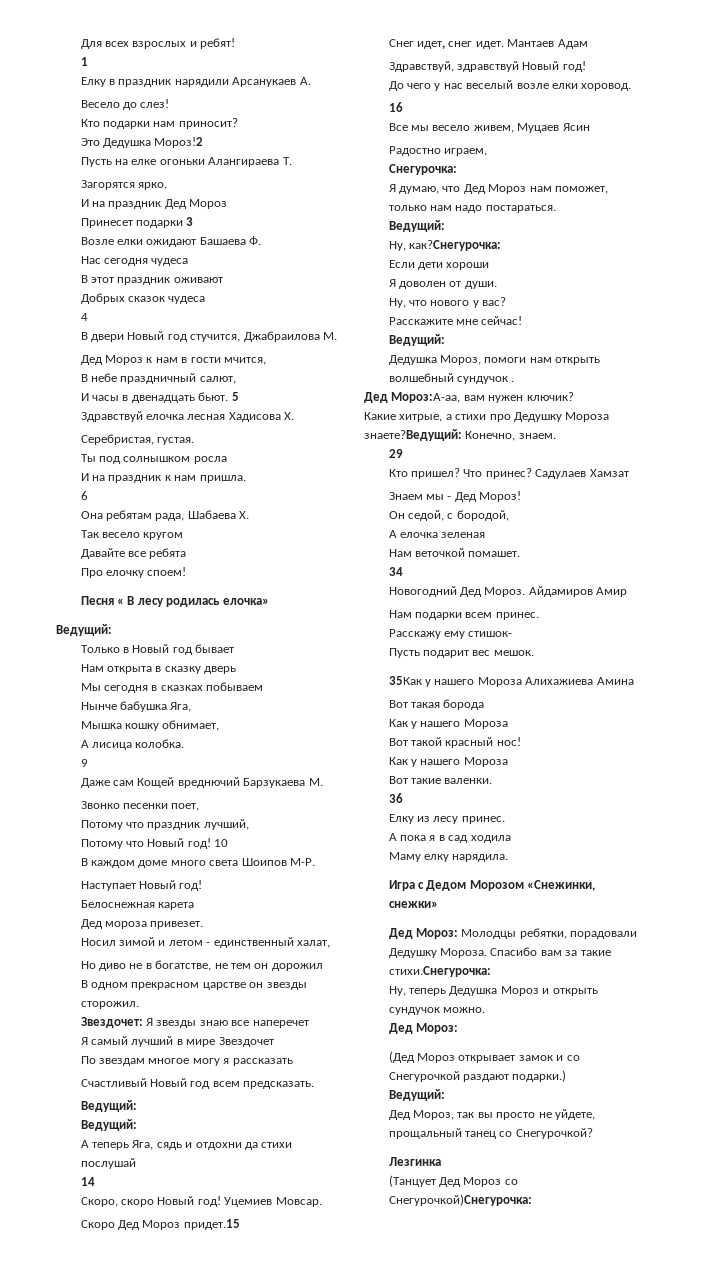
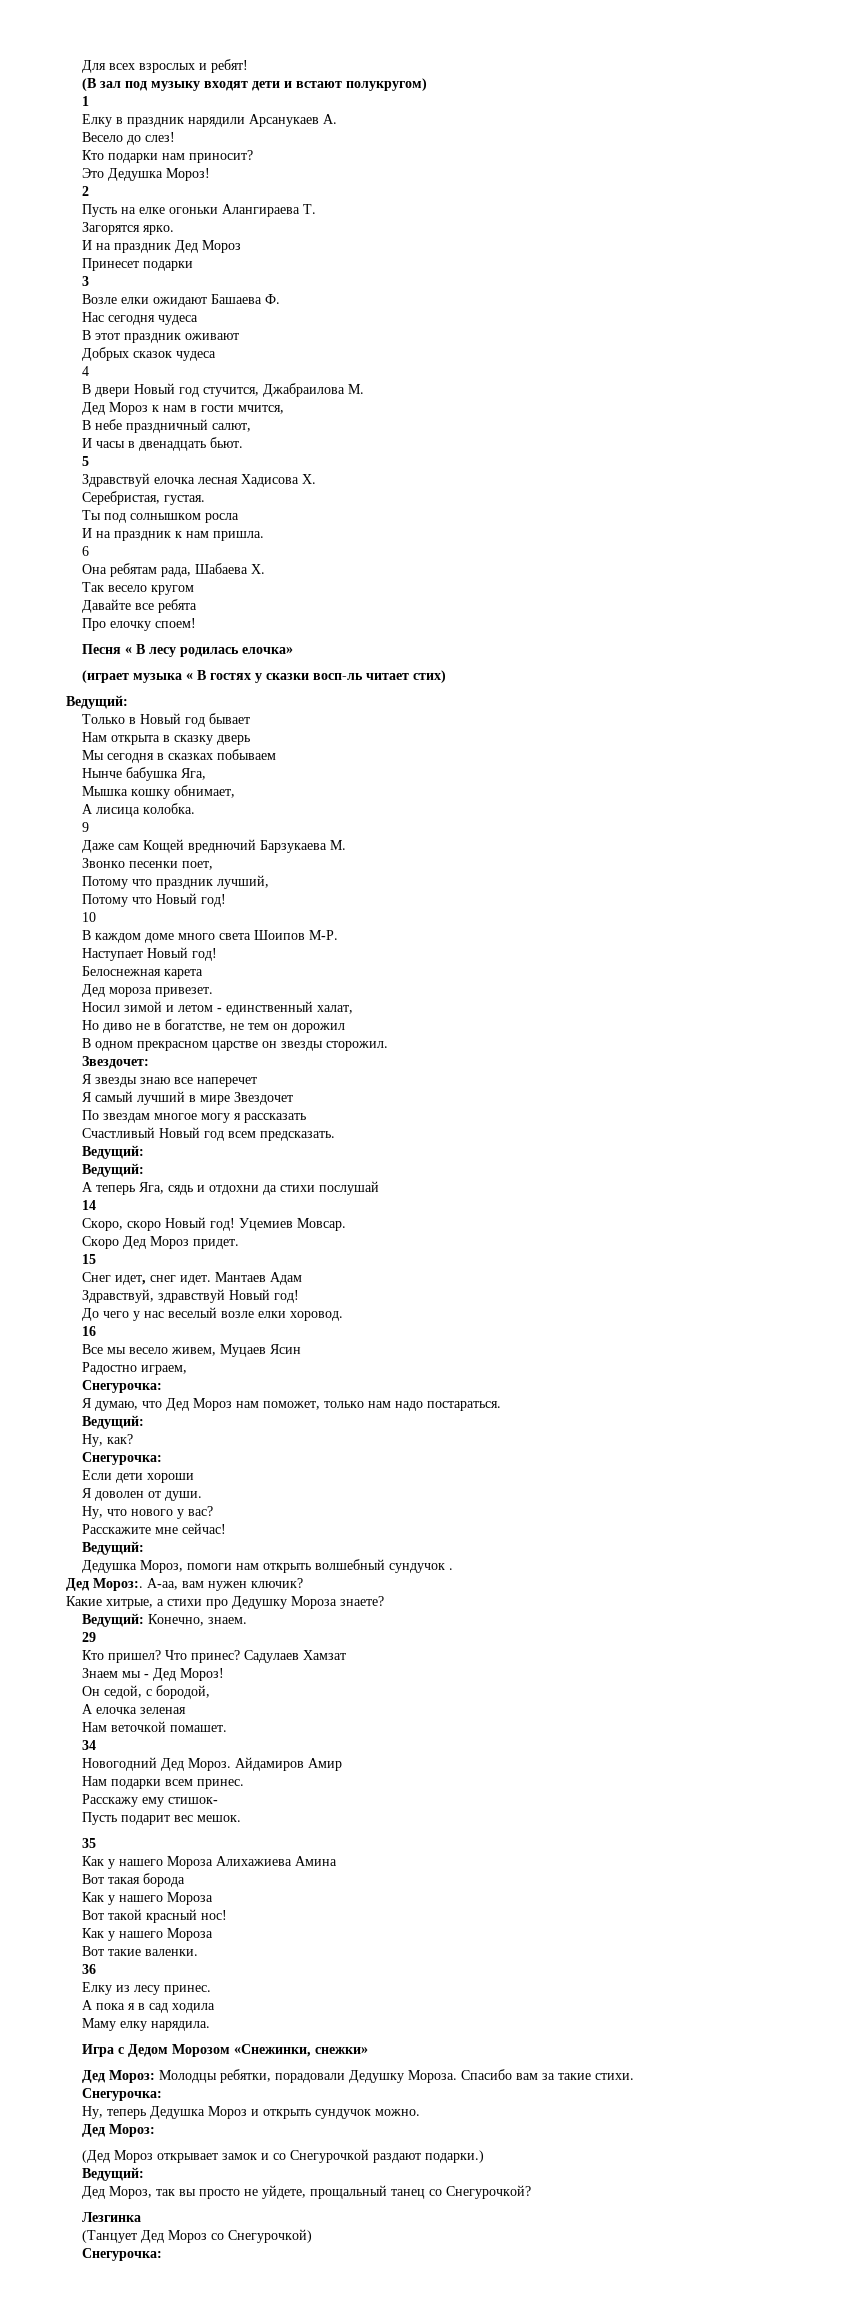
(236, 43) none -> [81,78,427,91] // (В зал под музыку входят дети и встают полукругом)
[154,137,204,148] Мороз!2 -> [165,168,210,181] [81,186,89,196] Мороз! // 2
(184, 224) none -> (193, 266) //
(229, 396) none -> (243, 442) //
(269, 601) none -> [81,670,446,683] // (играет музыка « В гостях у сказки восп-ль читает стих)
(211, 843) none -> (226, 900) //
(143, 1022) none -> (149, 1062) //
[183,1219,240,1230] придет.15 -> [192,1239,239,1249] [81,1254,96,1264] придет. // 15
[409,240,502,251] как?Снегурочка: -> [106,1434,133,1444] [81,1452,162,1465] как? // Снегурочка:
[391,392,461,403] Мороз:А-аа, -> [93,1578,178,1591] Мороз:. А-аа,
[364,429,462,441] знаете?Ведущий: -> [340,1596,384,1606] [81,1613,144,1627] знаете? // Ведущий:
[388,676,422,685] 35Как -> [81,1838,96,1848] [81,1856,104,1866] 35 // Как
[388,966,491,977] стихи.Снегурочка: -> [594,2073,634,2080] [81,2088,162,2101] стихи. // Снегурочка:
[388,1194,532,1206] Снегурочкой)Снегурочка: -> [227,2229,312,2243] [81,2248,162,2261] Снегурочкой) // Снегурочка:

